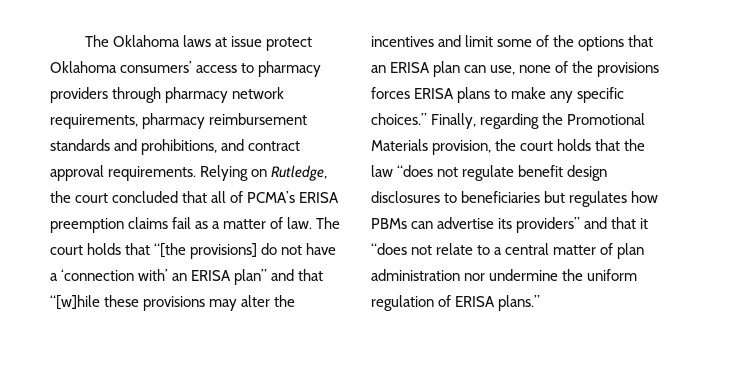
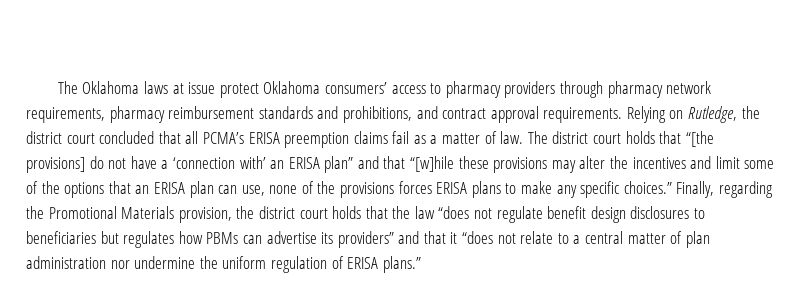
(71, 197) none -> [26,131,62,144] district
[230,191,244,203] of -> (199, 137) none
(341, 223) none -> [552,131,589,144] district
(517, 145) none -> [258,206,295,219] district

